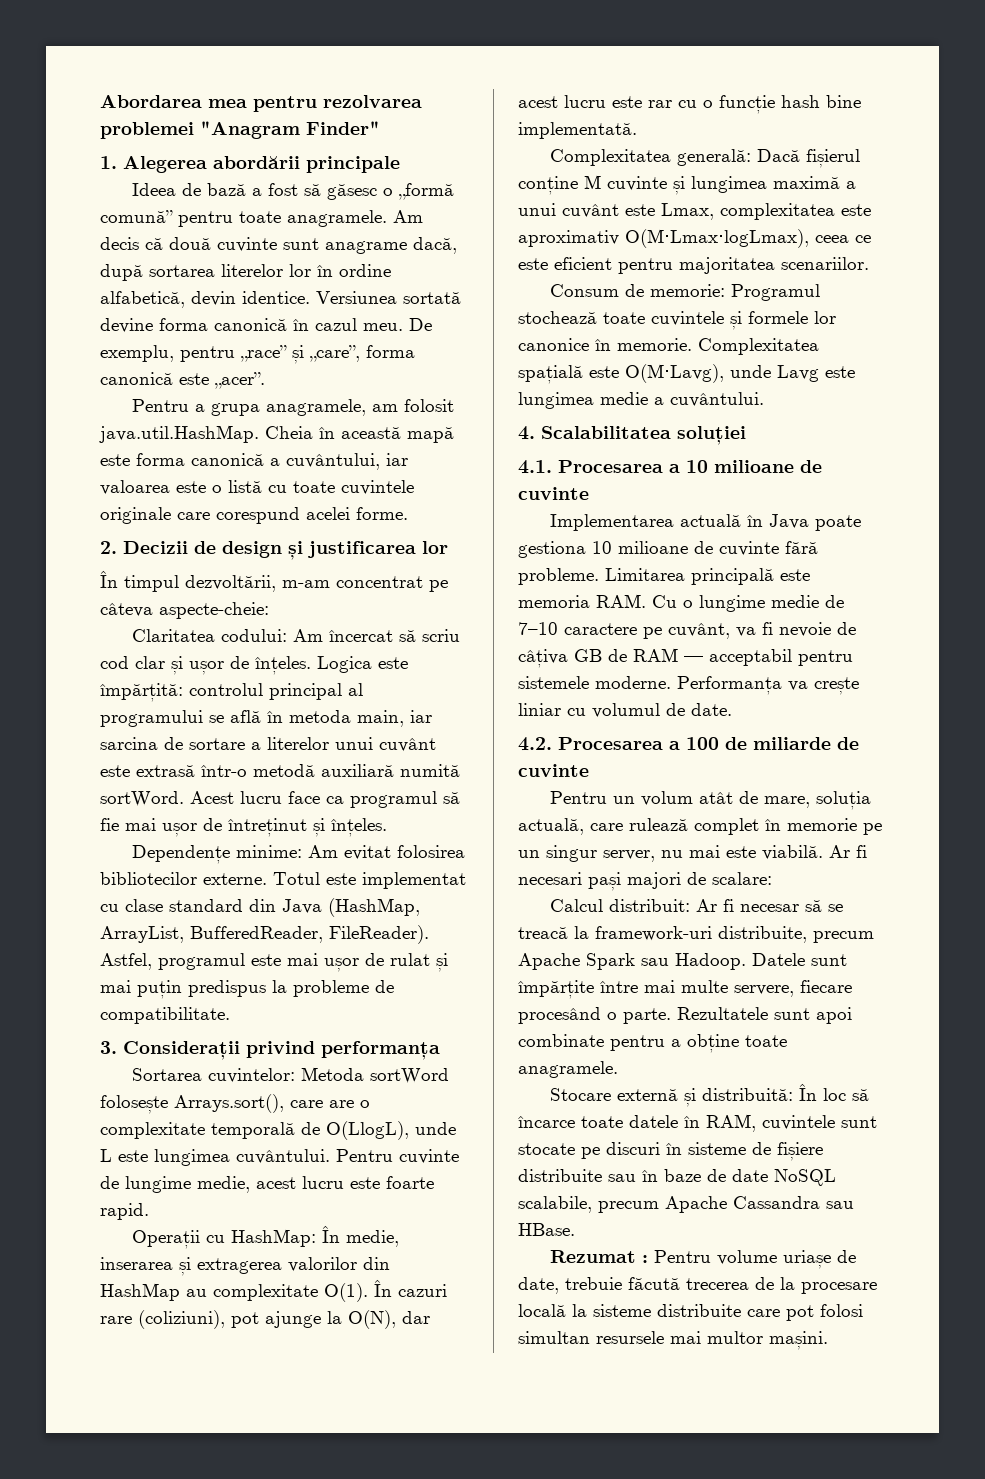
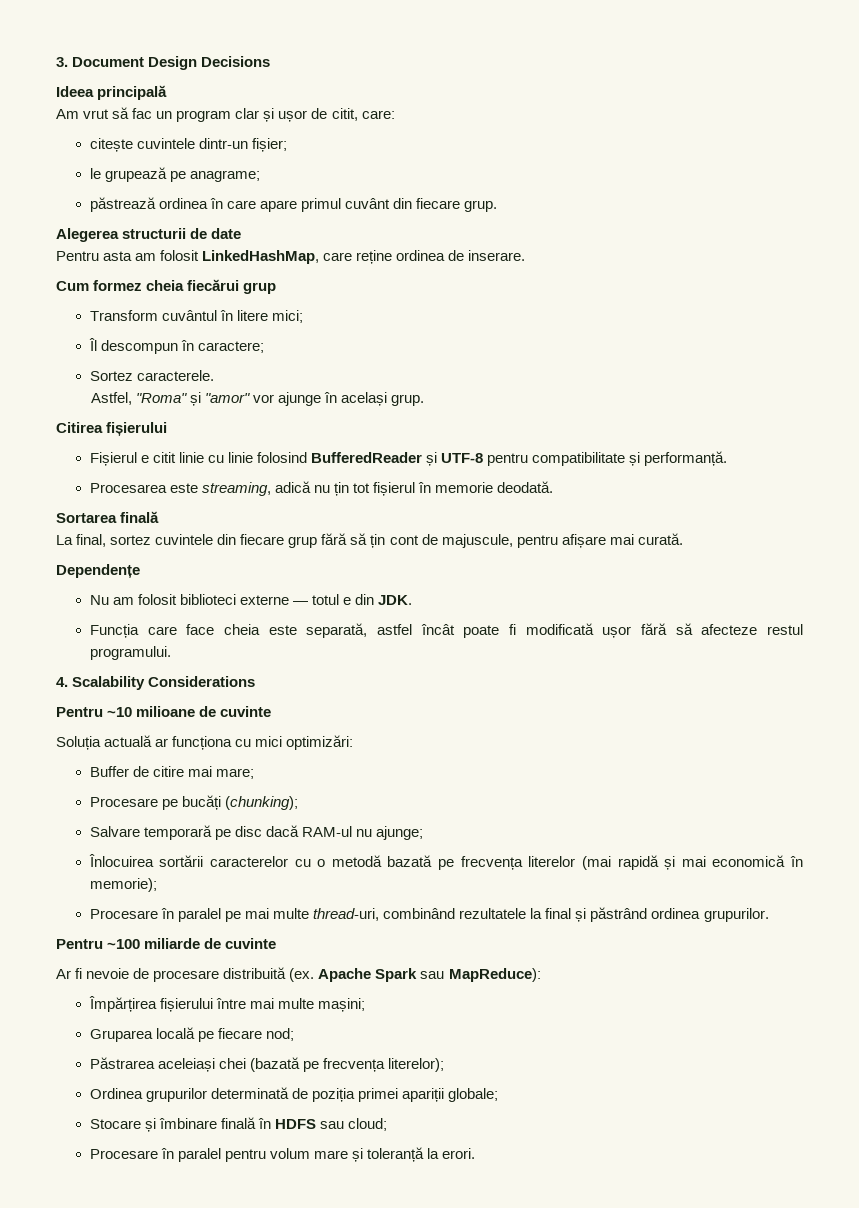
[100,95,422,112] [100,121,380,139] [100,156,400,173] [131,183,454,200] [100,210,423,227] [100,237,457,254] [100,264,391,281] [100,291,461,308] [100,318,432,333] [100,345,415,364] [100,372,265,389] [131,399,454,416] [99,425,454,443] [100,453,408,470] [100,480,414,495] [100,507,408,524] [100,541,448,560] [100,570,448,592] [100,602,269,619] [131,629,460,642] [100,656,408,675] [100,683,363,702] [100,710,432,727] [100,737,436,752] [100,764,460,777] [100,791,460,808] [100,818,387,837] [131,845,465,864] [100,872,466,889] [100,898,420,917] [100,925,429,944] [100,953,448,972] [100,980,394,999] [100,1007,230,1024] [100,1041,440,1060] [131,1067,449,1084] [100,1094,370,1114] [100,1121,456,1140] [100,1149,459,1166] [100,1176,434,1193] [100,1203,149,1220] [131,1225,399,1249] [100,1257,390,1276] [100,1279,447,1302] [100,1310,430,1329] [518,95,861,114] [518,122,637,139] [549,149,860,168] [518,175,856,195] [518,203,871,220] [518,229,871,248] [518,257,869,274] [549,284,820,301] [518,311,836,330] [518,338,819,355] [518,364,855,384] [518,392,764,409] [518,426,746,445] [518,460,822,474] [518,487,589,500] [549,514,861,531] [518,541,818,558] [518,568,810,585] [518,594,844,612] [518,622,856,639] [518,648,853,668] [518,676,859,695] [518,703,732,718] [518,737,859,751] [518,764,589,777] [549,791,871,810] [518,818,882,835] [518,845,867,862] [518,872,772,891] [549,899,843,912] [518,926,874,943] [518,953,847,970] [518,980,852,999] [518,1007,852,1024] [518,1034,787,1053] [518,1061,618,1078] [549,1083,869,1107] [518,1114,877,1132] [518,1142,823,1161] [518,1169,836,1186] [518,1196,854,1213] [518,1223,575,1236] [549,1250,856,1269] [518,1277,877,1294] [518,1304,863,1321] [518,1331,828,1350] Abordarea mea pentru rezolvarea problemei "Anagram Finder" // 1. Alegerea abordării principale // Ideea de bază a fost să găsesc o „formă comună” pentru toate anagramele. Am decis că două cuvinte sunt anagrame dacă, după sortarea literelor lor în ordine alfabetică, devin identice. Versiunea sortată devine forma canonică în cazul meu. De exemplu, pentru „race” și „care”, forma canonică este „acer”. // Pentru a grupa anagramele, am folosit java.util.HashMap. Cheia în această mapă este forma canonică a cuvântului, iar valoarea este o listă cu toate cuvintele originale care corespund acelei forme. // 2. Decizii de design și justificarea lor // În timpul dezvoltării, m-am concentrat pe câteva aspecte-cheie: // Claritatea codului: Am încercat să scriu cod clar și ușor de înțeles. Logica este împărțită: controlul principal al programului se află în metoda main, iar sarcina de sortare a literelor unui cuvânt este extrasă într-o metodă auxiliară numită sortWord. Acest lucru face ca programul să fie mai ușor de întreținut și înțeles. // Dependențe minime: Am evitat folosirea bibliotecilor externe. Totul este implementat cu clase standard din Java (HashMap, ArrayList, BufferedReader, FileReader). Astfel, programul este mai ușor de rulat și mai puțin predispus la probleme de compatibilitate. // 3. Considerații privind performanța // Sortarea cuvintelor: Metoda sortWord folosește Arrays.sort(), care are o complexitate temporală de O(LlogL), unde L este lungimea cuvântului. Pentru cuvinte de lungime medie, acest lucru este foarte rapid. // Operații cu HashMap: În medie, inserarea și extragerea valorilor din HashMap au complexitate O(1). În cazuri rare (coliziuni), pot ajunge la O(N), dar acest lucru este rar cu o funcție hash bine implementată. // Complexitatea generală: Dacă fișierul conține M cuvinte și lungimea maximă a unui cuvânt este Lmax, complexitatea este aproximativ O(M⋅Lmax⋅logLmax), ceea ce este eficient pentru majoritatea scenariilor. // Consum de memorie: Programul stochează toate cuvintele și formele lor canonice în memorie. Complexitatea spațială este O(M⋅Lavg), unde Lavg este lungimea medie a cuvântului. // 4. Scalabilitatea soluției // 4.1. Procesarea a 10 milioane de cuvinte // Implementarea actuală în Java poate gestiona 10 milioane de cuvinte fără probleme. Limitarea principală este memoria RAM. Cu o lungime medie de 7–10 caractere pe cuvânt, va fi nevoie de câțiva GB de RAM — acceptabil pentru sistemele moderne. Performanța va crește liniar cu volumul de date. // 4.2. Procesarea a 100 de miliarde de cuvinte // Pentru un volum atât de mare, soluția actuală, care rulează complet în memorie pe un singur server, nu mai este viabilă. Ar fi necesari pași majori de scalare: // Calcul distribuit: Ar fi necesar să se treacă la framework-uri distribuite, precum Apache Spark sau Hadoop. Datele sunt împărțite între mai multe servere, fiecare procesând o parte. Rezultatele sunt apoi combinate pentru a obține toate anagramele. // Stocare externă și distribuită: În loc să încarce toate datele în RAM, cuvintele sunt stocate pe discuri în sisteme de fișiere distribuite sau în baze de date NoSQL scalabile, precum Apache Cassandra sau HBase. // Rezumat : Pentru volume uriașe de date, trebuie făcută trecerea de la procesare locală la sisteme distribuite care pot folosi simultan resursele mai multor mașini. -> [56,56,271,70] [56,85,168,100] [56,107,395,122] [89,138,287,152] [89,167,260,182] [89,197,498,212] [56,228,242,242] [56,250,526,264] [56,279,277,294] [89,310,304,323] [88,338,264,354] [89,370,214,381] [90,392,425,406] [56,422,168,436] [89,451,728,466] [89,481,554,496] [56,511,160,523] [56,533,683,548] [56,564,140,578] [89,594,413,605] [89,623,803,638] [89,646,171,660] [56,676,256,690] [56,706,272,717] [56,735,354,750] [89,766,255,779] [89,795,298,810] [89,825,424,840] [88,854,804,870] [89,878,157,892] [89,907,769,922] [56,938,277,949] [56,967,541,982] [88,996,366,1012] [89,1027,295,1042] [89,1057,445,1072] [89,1087,499,1102] [89,1117,388,1132] [89,1147,476,1162] 3. Document Design Decisions // Ideea principală // Am vrut să fac un program clar și ușor de citit, care: // citește cuvintele dintr-un fișier; // le grupează pe anagrame; // păstrează ordinea în care apare primul cuvânt din fiecare grup. // Alegerea structurii de date // Pentru asta am folosit LinkedHashMap, care reține ordinea de inserare. // Cum formez cheia fiecărui grup // Transform cuvântul în litere mici; // Îl descompun în caractere; // Sortez caracterele. // Astfel, "Roma" și "amor" vor ajunge în același grup. // Citirea fișierului // Fișierul e citit linie cu linie folosind BufferedReader și UTF-8 pentru compatibilitate și performanță. // Procesarea este streaming, adică nu țin tot fișierul în memorie deodată. // Sortarea finală // La final, sortez cuvintele din fiecare grup fără să țin cont de majuscule, pentru afișare mai curată. // Dependențe // Nu am folosit biblioteci externe — totul e din JDK. // Funcția care face cheia este separată, astfel încât poate fi modificată ușor fără să afecteze restul programului. // 4. Scalability Considerations // Pentru ~10 milioane de cuvinte // Soluția actuală ar funcționa cu mici optimizări: // Buffer de citire mai mare; // Procesare pe bucăți (chunking); // Salvare temporară pe disc dacă RAM-ul nu ajunge; // Înlocuirea sortării caracterelor cu o metodă bazată pe frecvența literelor (mai rapidă și mai economică în memorie); // Procesare în paralel pe mai multe thread-uri, combinând rezultatele la final și păstrând ordinea grupurilor. // Pentru ~100 miliarde de cuvinte // Ar fi nevoie de procesare distribuită (ex. Apache Spark sau MapReduce): // Împărțirea fișierului între mai multe mașini; // Gruparea locală pe fiecare nod; // Păstrarea aceleiași chei (bazată pe frecvența literelor); // Ordinea grupurilor determinată de poziția primei apariții globale; // Stocare și îmbinare finală în HDFS sau cloud; // Procesare în paralel pentru volum mare și toleranță la erori.

